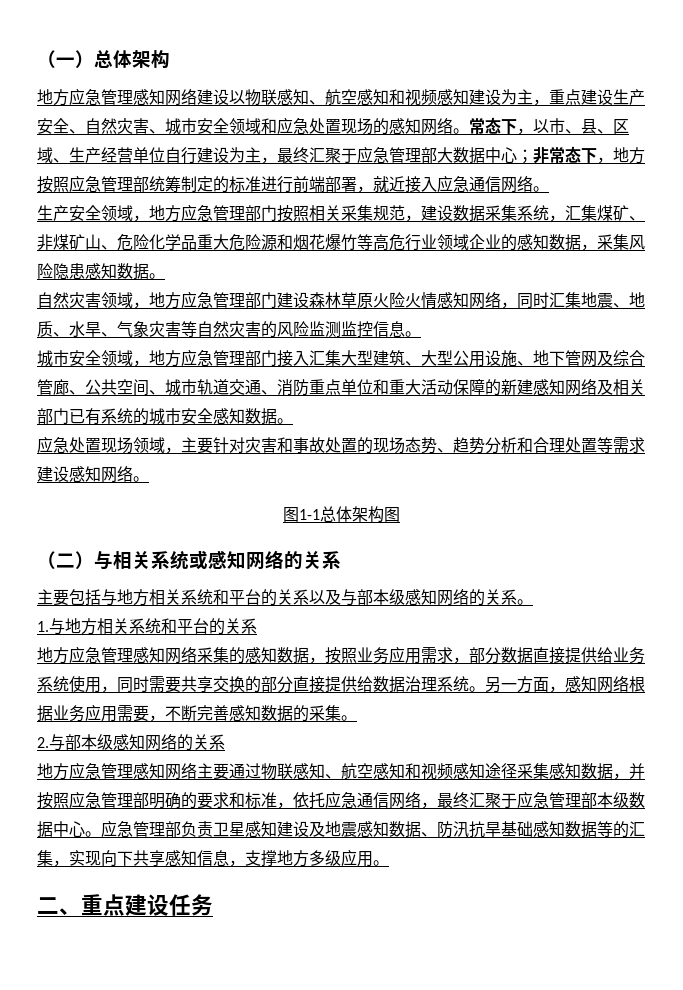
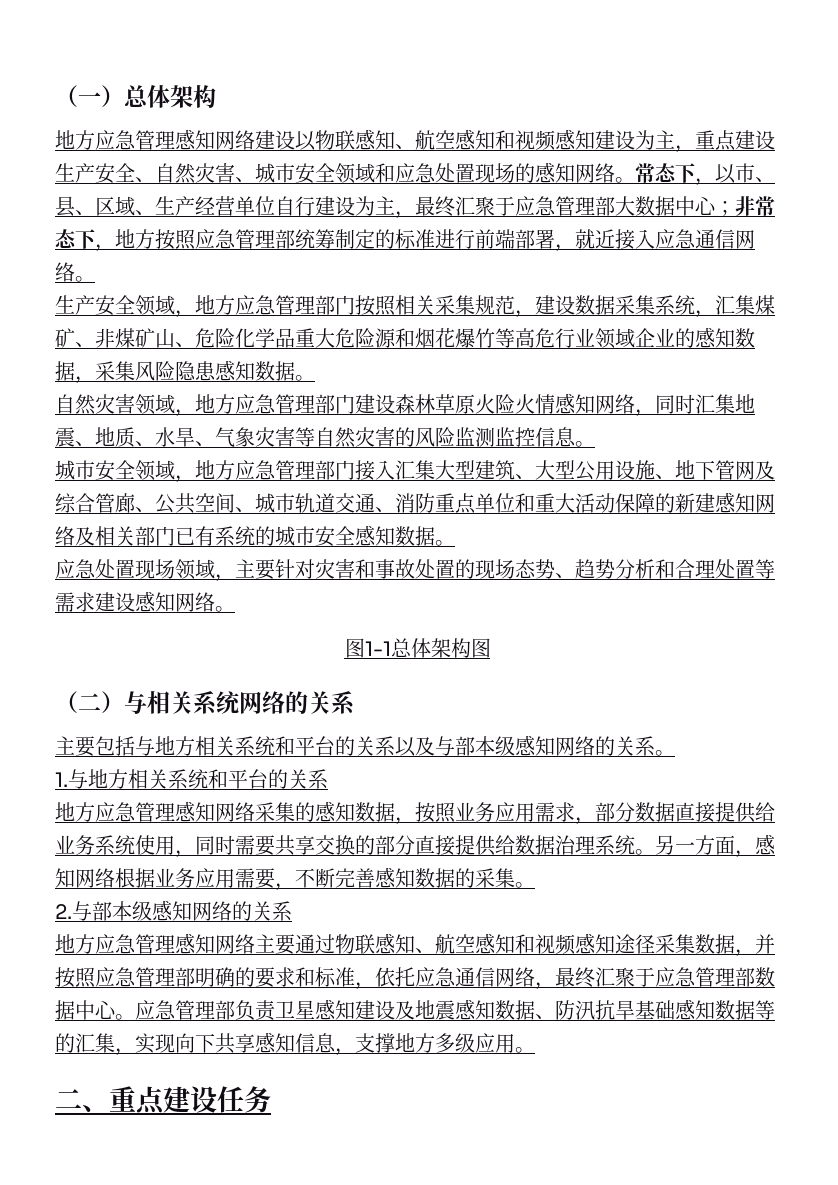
[189,550,246,570] 或感知 -> (241, 702) none
[549,763,581,779] 感知 -> (695, 944) none
[597,792,629,808] 本级 -> (755, 977) none

